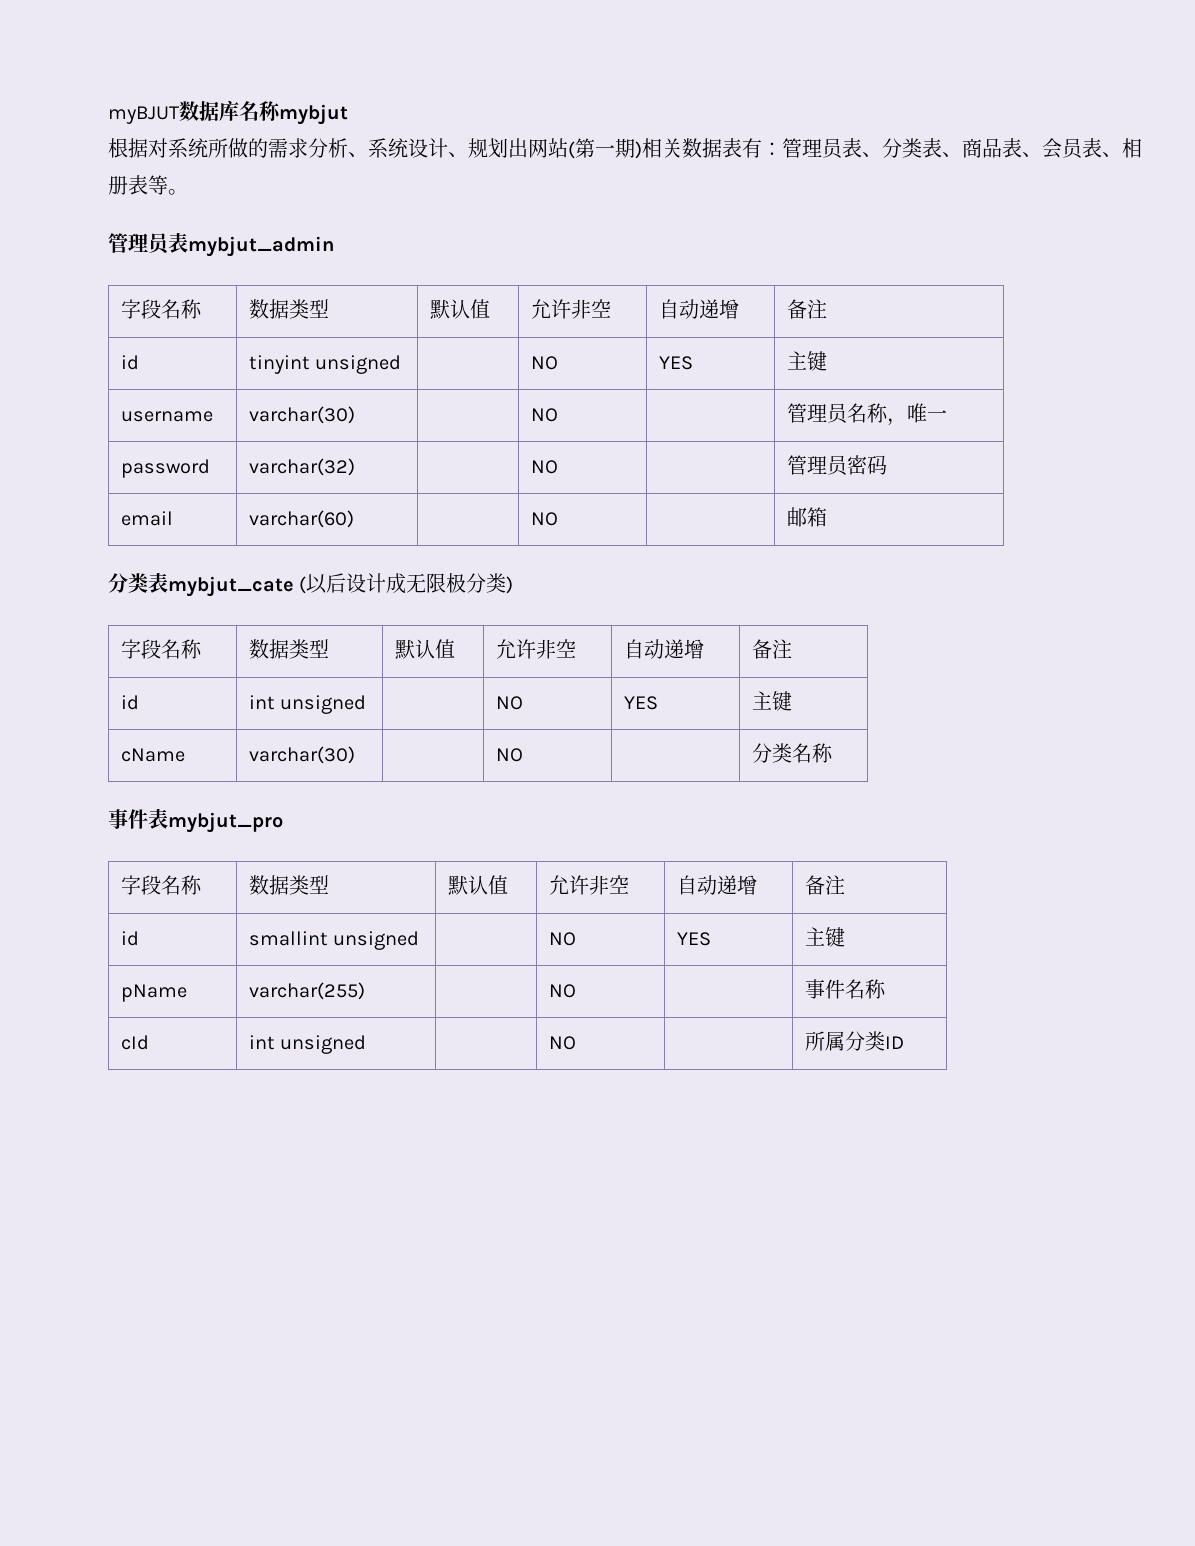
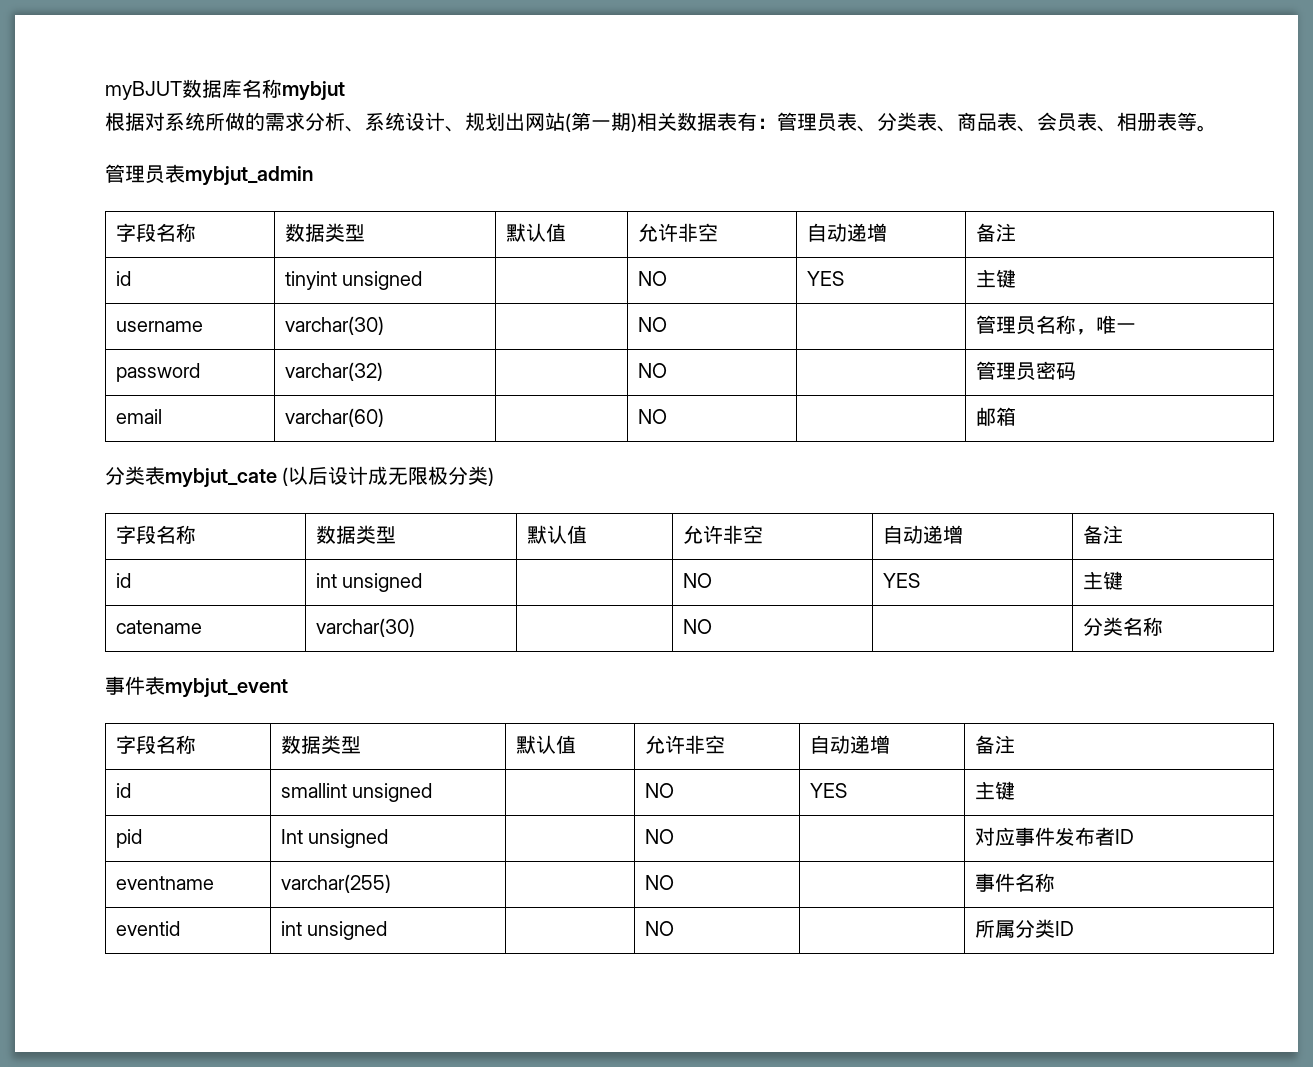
[121,748,186,762] cName -> [115,620,202,634] catename
[168,812,283,833] mybjut_pro -> [165,678,288,698] mybjut_event
[121,984,188,1002] pName -> [115,829,142,848] [280,829,389,848] [644,829,674,844] [974,827,1134,846] [115,876,214,890] pid | Int unsigned | | NO | | 对应事件发布者ID // eventname
[121,1035,150,1050] cId -> [115,921,180,936] eventid

